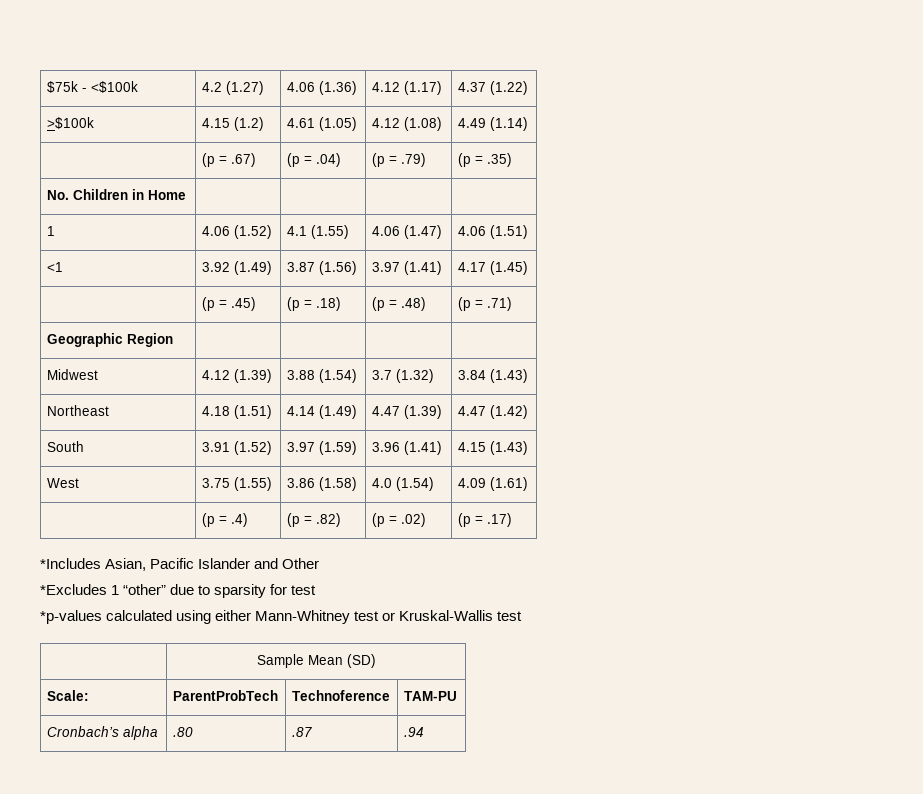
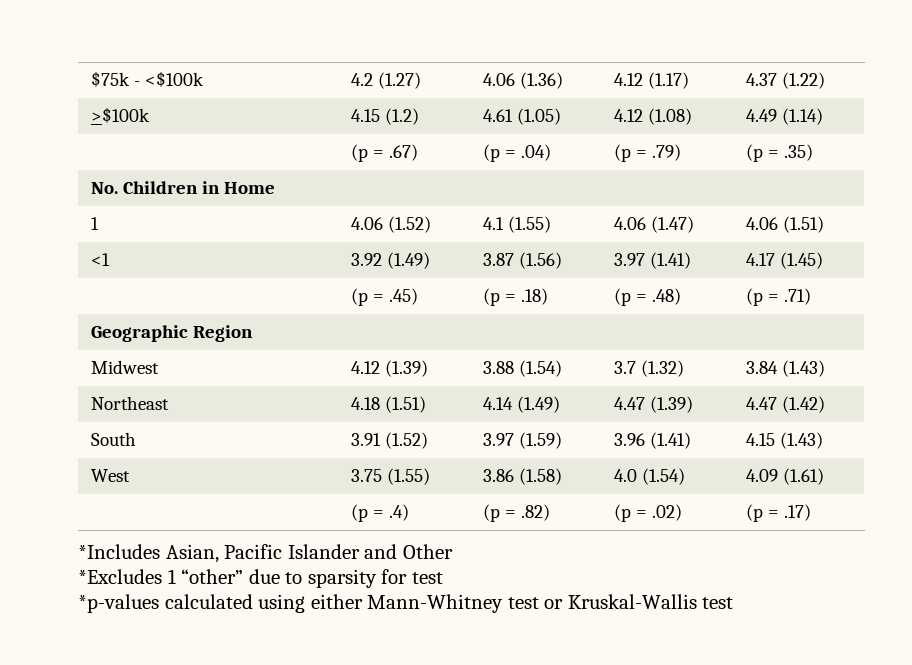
[256,654,376,668] [46,690,89,701] [172,690,278,701] [291,690,390,701] [403,691,457,701] [46,726,158,740] [172,727,193,737] [291,727,312,737] [403,727,424,737] // | Sample Mean (SD) // Scale: | ParentProbTech | Technoference | TAM-PU // Cronbach’s alpha | .80 | .87 | .94 -> (734, 603) none

